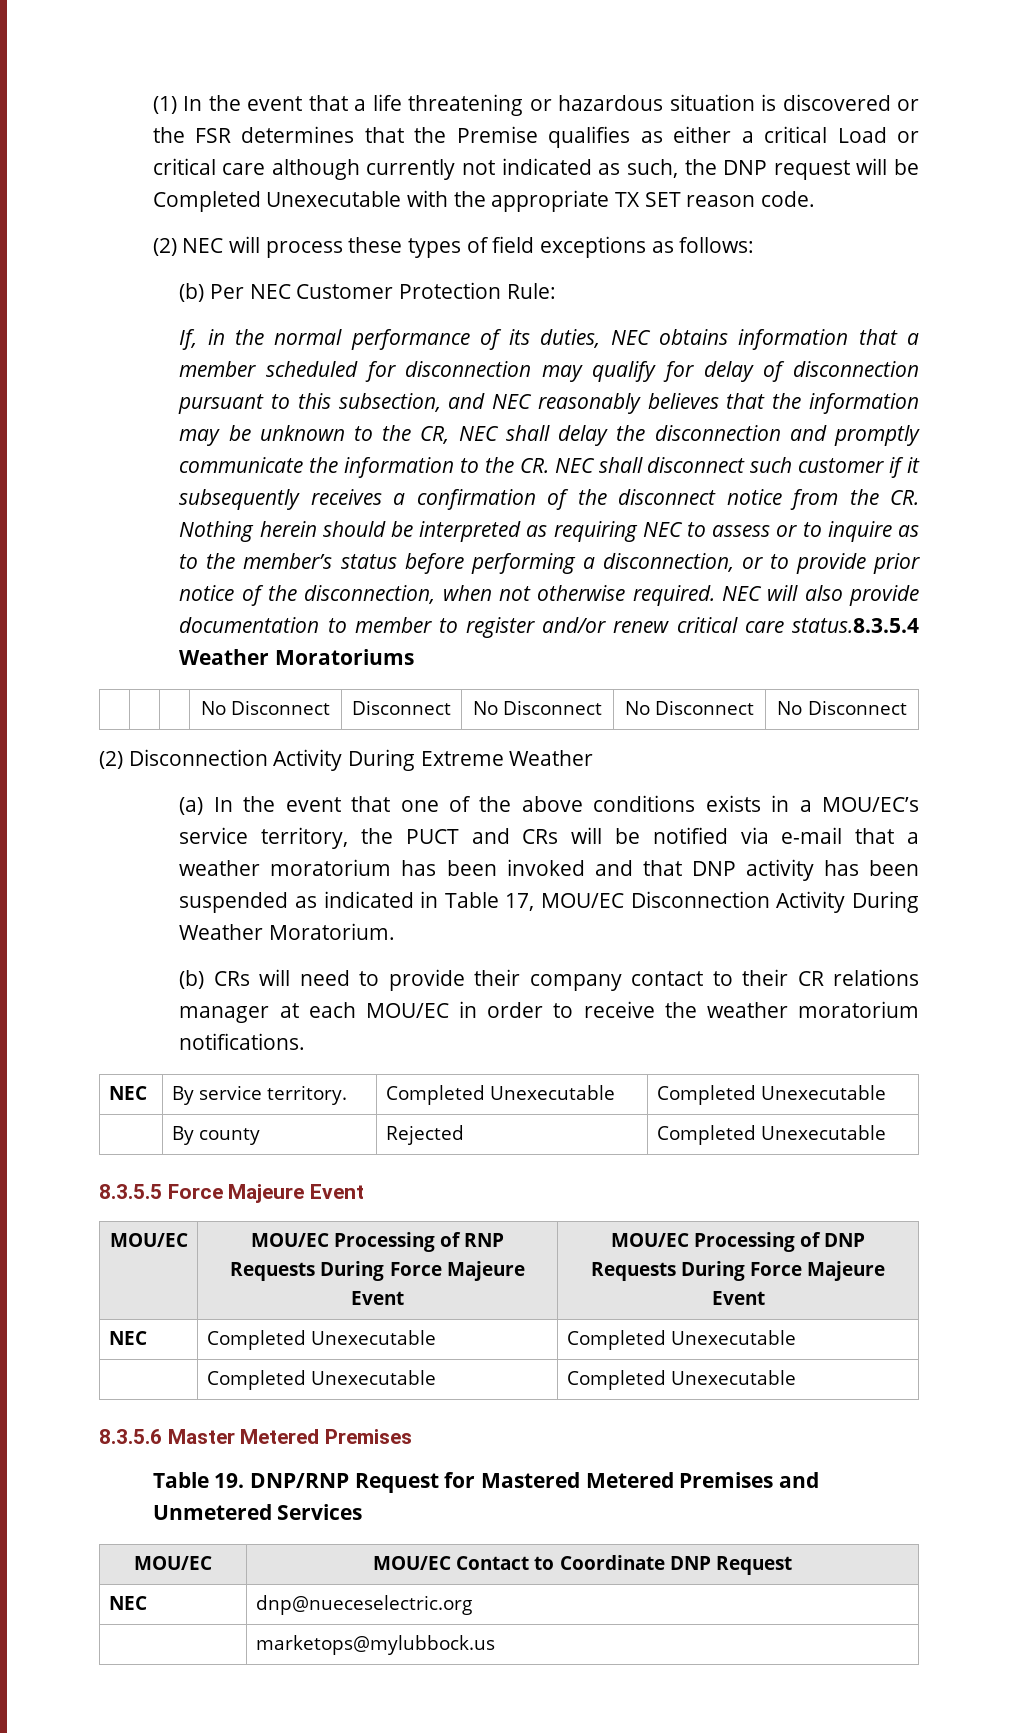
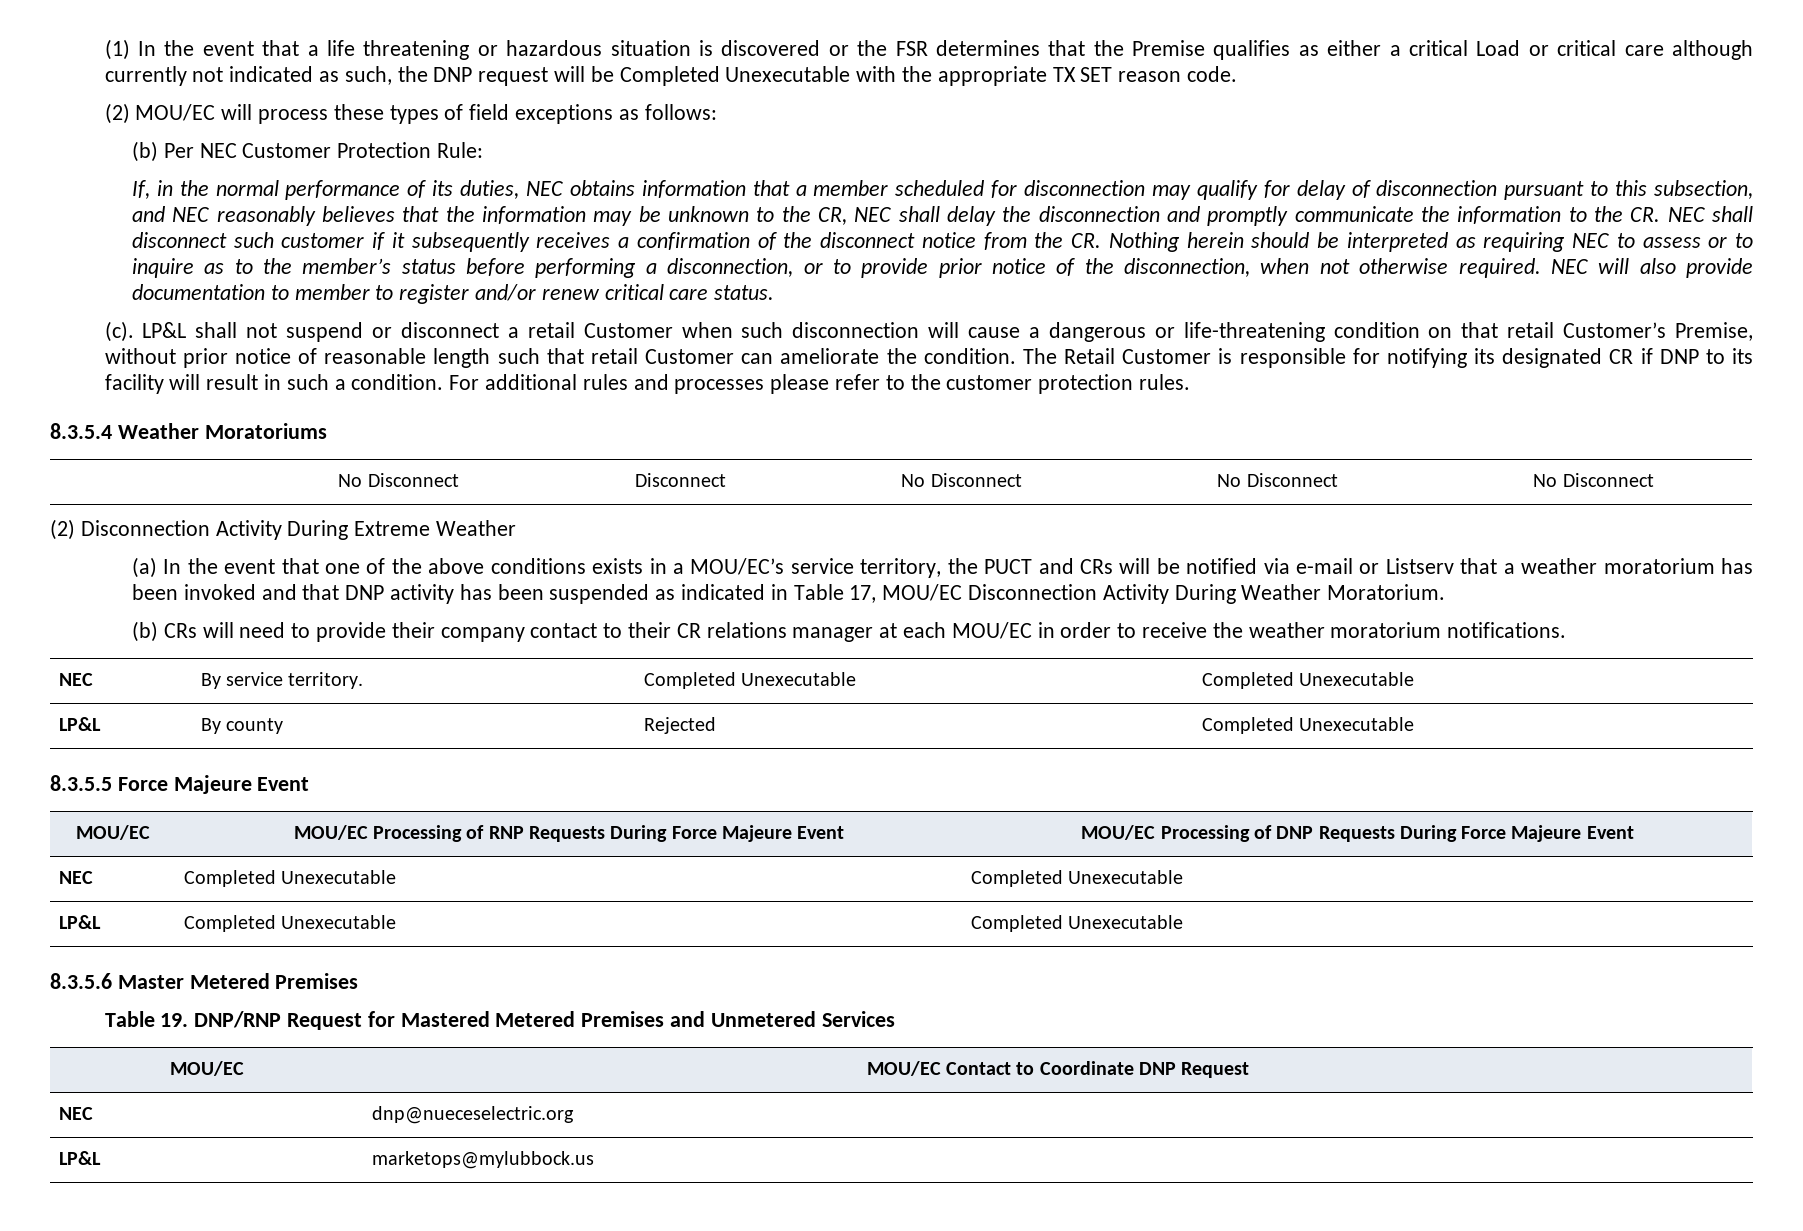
[182,238,224,253] NEC -> [135,104,216,121] MOU/EC
[792,618,920,633] status.8.3.5.4 -> [714,285,775,300] [104,321,1753,342] [104,348,1754,368] [104,374,1191,394] [50,423,112,439] status. // (c). LP&L shall not suspend or disconnect a retail Customer when such disconnection will cause a dangerous or life-threatening condition on that retail Customer’s Premise, without prior notice of reasonable length such that retail Customer can ameliorate the condition. The Retail Customer is responsible for notifying its designated CR if DNP to its facility will result in such a condition. For additional rules and processes please refer to the customer protection rules. // 8.3.5.4
(843, 835) none -> [1359,558,1454,574] or Listserv
(886, 1092) none -> [58,717,101,731] LP&L
(796, 1337) none -> [58,915,101,929] LP&L
(472, 1605) none -> [58,1151,101,1165] LP&L

